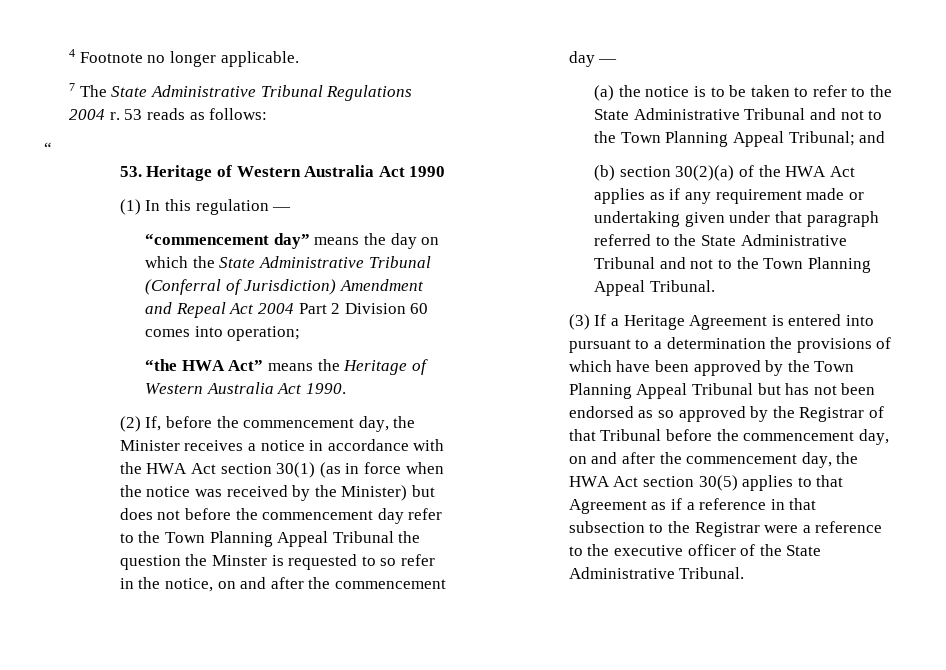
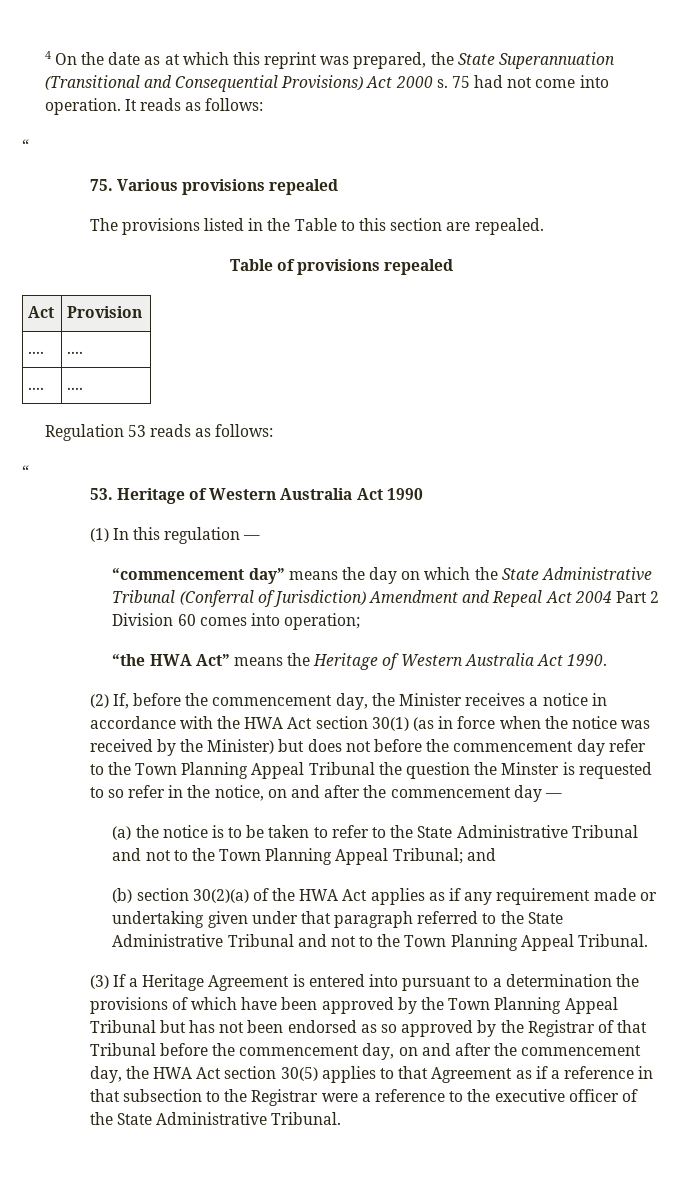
[79,51,299,67] [69,83,413,101] [69,109,120,120] Footnote no longer applicable. // 7 The State Administrative Tribunal Regulations 2004 r. -> [54,52,615,69] [44,75,609,92] [44,98,264,115] [22,139,29,151] [89,179,339,195] [89,218,544,235] [229,259,454,275] [28,306,55,318] [67,306,143,318] [28,351,45,354] [67,351,84,354] [28,387,45,390] [67,387,84,390] [44,424,124,441] On the date as at which this reprint was prepared, the State Superannuation (Transitional and Consequential Provisions) Act 2000 s. 75 had not come into operation. It reads as follows: // “ // 75. Various provisions repealed // The provisions listed in the Table to this section are repealed. // Table of provisions repealed // Act | Provision // .... | .... // .... | .... // Regulation

